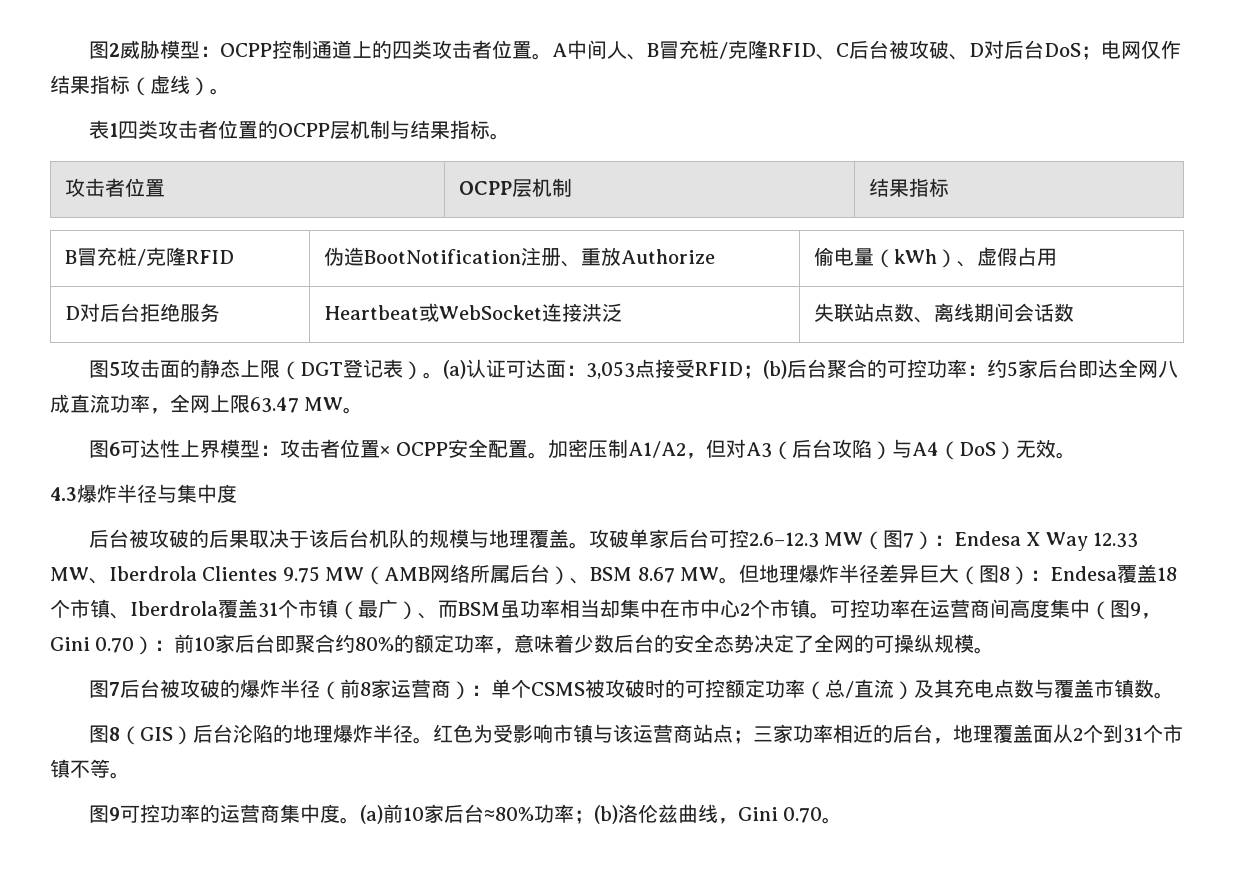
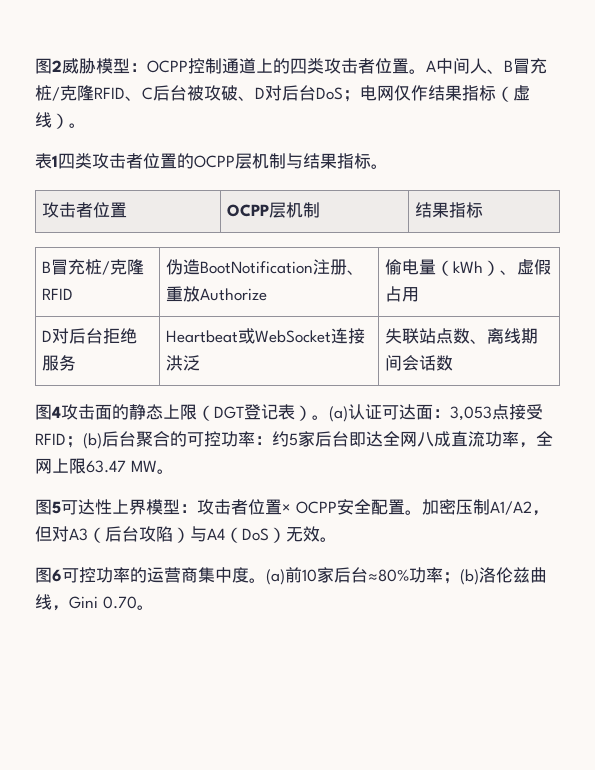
[108,362,120,376] 5 -> [52,406,61,418] 4
[108,442,120,456] 6 -> [52,501,61,514] 5
[50,484,237,503] [88,529,1139,551] [50,564,1177,585] [50,599,1161,620] [50,634,995,655] [88,679,1174,700] [88,724,1183,745] [50,759,130,779] [88,805,120,823] 4.3爆炸半径与集中度 // 后台被攻破的后果取决于该后台机队的规模与地理覆盖。攻破单家后台可控2.6–12.3 MW（图7）：Endesa X Way 12.33 MW、Iberdrola Clientes 9.75 MW（AMB网络所属后台）、BSM 8.67 MW。但地理爆炸半径差异巨大（图8）：Endesa覆盖18个市镇、Iberdrola覆盖31个市镇（最广）、而BSM虽功率相当却集中在市中心2个市镇。可控功率在运营商间高度集中（图9，Gini 0.70）：前10家后台即聚合约80%的额定功率，意味着少数后台的安全态势决定了全网的可操纵规模。 // 图7后台被攻破的爆炸半径（前8家运营商）：单个CSMS被攻破时的可控额定功率（总/直流）及其充电点数与覆盖市镇数。 // 图8（GIS）后台沦陷的地理爆炸半径。红色为受影响市镇与该运营商站点；三家功率相近的后台，地理覆盖面从2个到31个市镇不等。 // 图9 -> [35,567,62,583] 图6

